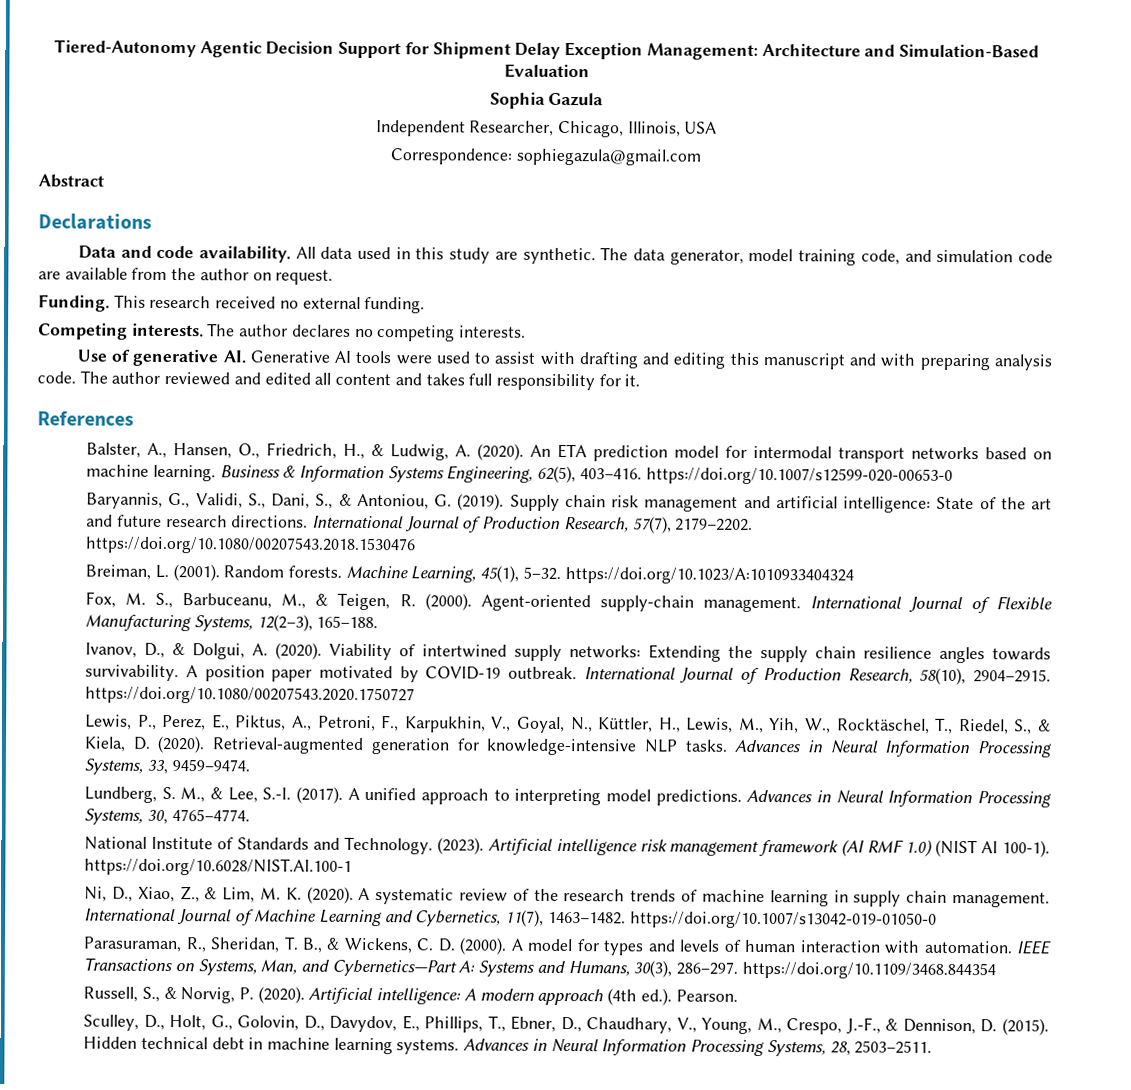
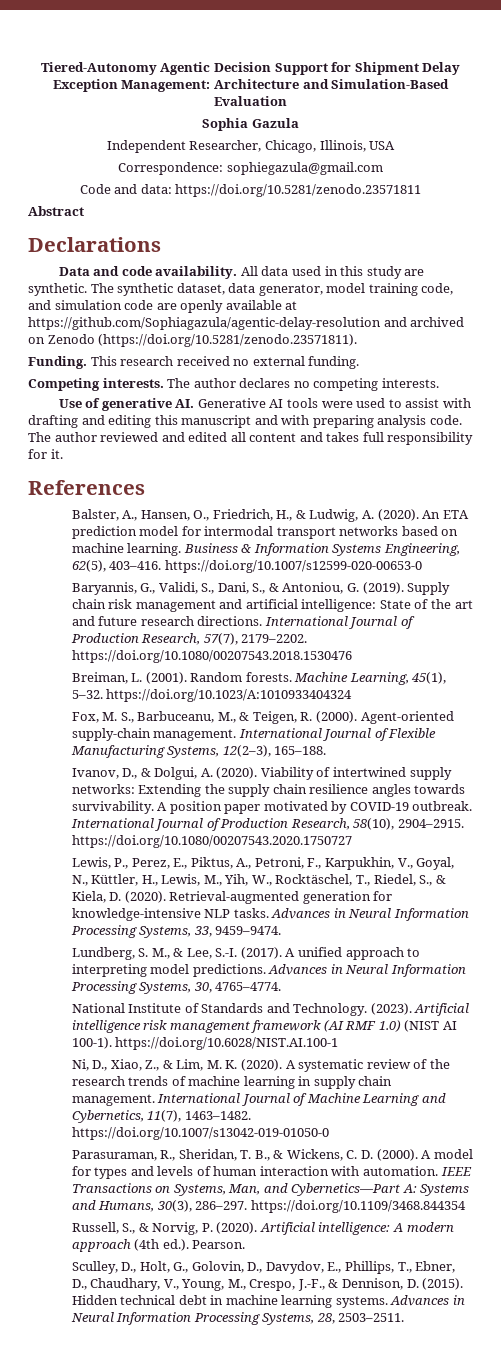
(702, 157) none -> [79,184,422,197] // Code and data: https://doi.org/10.5281/zenodo.23571811
(629, 254) none -> [117,283,225,296] synthetic dataset,
[64,267,334,285] available from the author on request. -> [180,300,298,313] [28,317,465,330] [28,334,358,347] openly available at https://github.com/Sophiagazula/agentic-delay-resolution and archived on Zenodo (https://doi.org/10.5281/zenodo.23571811).

